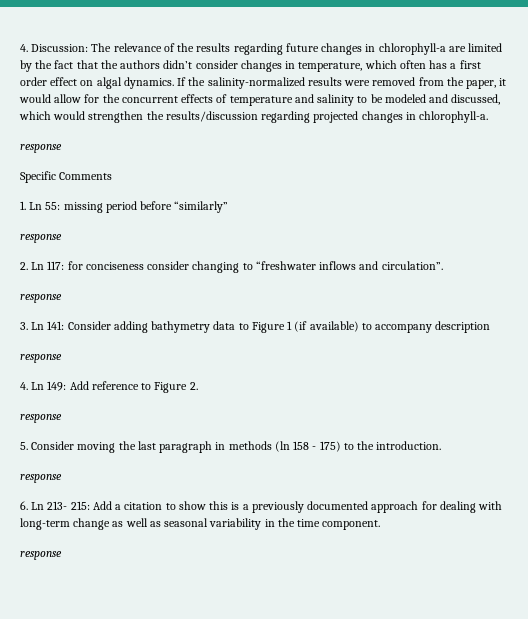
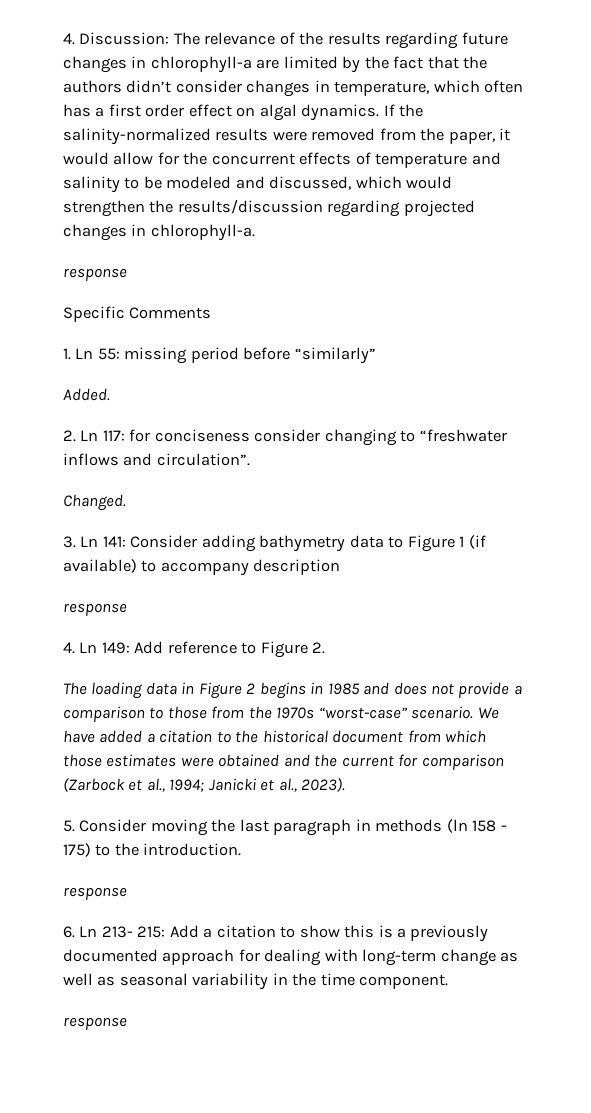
[20,234,62,243] response -> [63,388,110,401] Added.
[20,294,62,303] response -> [63,494,126,511] Changed.
[20,414,62,423] response -> [63,682,522,699] [63,706,499,722] [63,730,487,743] [63,754,504,770] [63,777,346,792] The loading data in Figure 2 begins in 1985 and does not provide a comparison to those from the 1970s “worst-case” scenario. We have added a citation to the historical document from which those estimates were obtained and the current for comparison (Zarbock et al., 1994; Janicki et al., 2023).

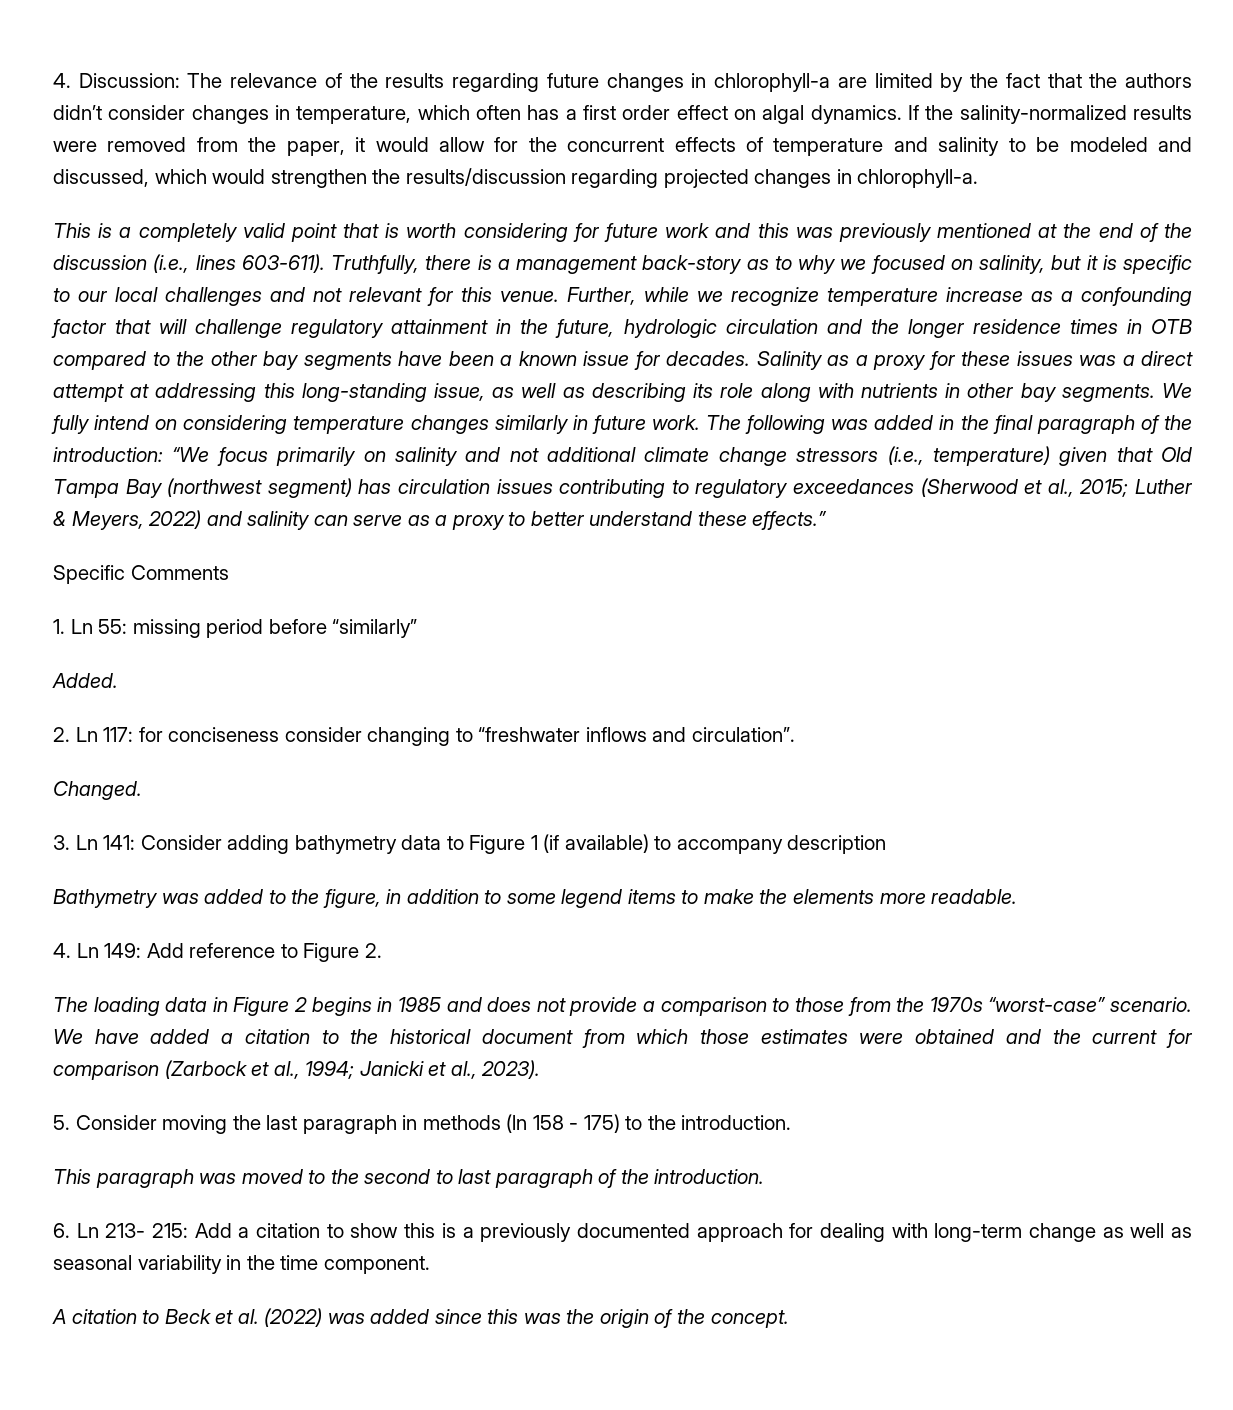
[63,268,127,281] response -> [53,223,1192,242] [53,254,1192,274] [53,287,1193,306] [51,319,1192,338] [53,351,1193,370] [53,383,1192,402] [51,415,1192,434] [53,446,1192,466] [53,478,1194,498] [53,510,828,530] This is a completely valid point that is worth considering for future work and this was previously mentioned at the end of the discussion (i.e., lines 603-611). Truthfully, there is a management back-story as to why we focused on salinity, but it is specific to our local challenges and not relevant for this venue. Further, while we recognize temperature increase as a confounding factor that will challenge regulatory attainment in the future, hydrologic circulation and the longer residence times in OTB compared to the other bay segments have been a known issue for decades. Salinity as a proxy for these issues was a direct attempt at addressing this long-standing issue, as well as describing its role along with nutrients in other bay segments. We fully intend on considering temperature changes similarly in future work. The following was added in the final paragraph of the introduction: “We focus primarily on salinity and not additional climate change stressors (i.e., temperature) given that Old Tampa Bay (northwest segment) has circulation issues contributing to regulatory exceedances (Sherwood et al., 2015; Luther & Meyers, 2022) and salinity can serve as a proxy to better understand these effects.”
[63,603,127,616] response -> [53,889,1018,908] Bathymetry was added to the figure, in addition to some legend items to make the elements more readable.
[63,887,127,900] response -> [53,1169,765,1188] This paragraph was moved to the second to last paragraph of the introduction.
[63,1017,127,1030] response -> [52,1308,789,1328] A citation to Beck et al. (2022) was added since this was the origin of the concept.

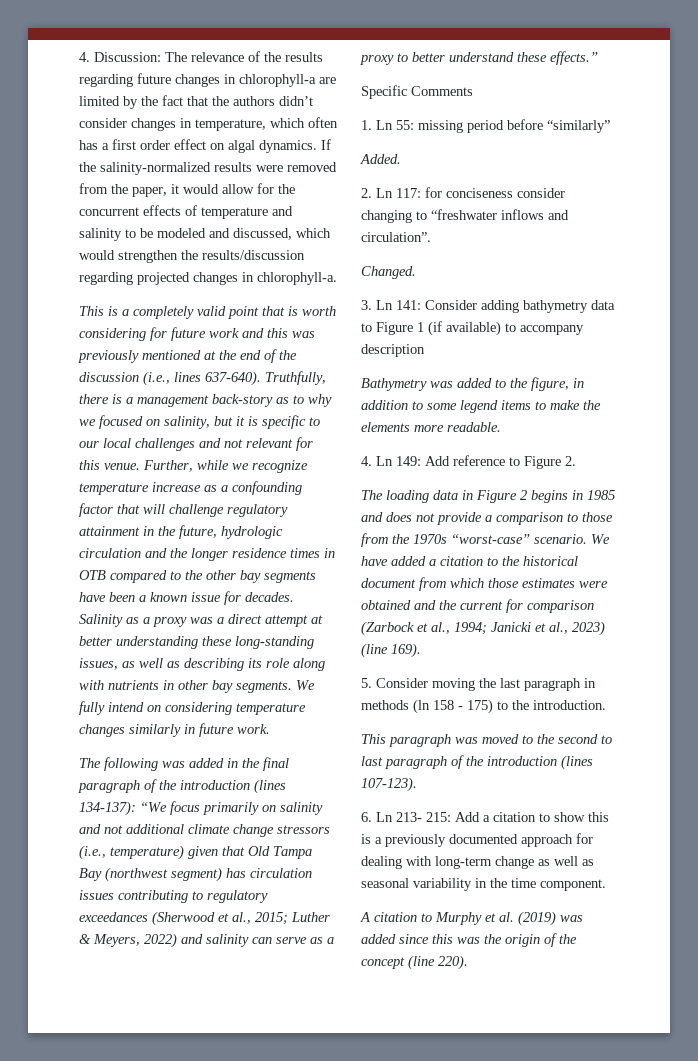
[241,254,325,273] 603-611). -> [205,371,261,386] 637-640).
[928,351,1073,370] for these issues -> (187, 622) none
[155,383,486,402] addressing this long-standing issue, -> [79,636,314,649] [79,658,118,670] better understanding these long-standing issues,
(700, 422) none -> (270, 729) //
[53,447,163,462] introduction: -> [180,779,286,794] [79,801,136,816] introduction (lines 134-137):
[481,1060,541,1079] 2023). -> [572,621,605,636] [361,643,421,658] 2023) (line 169).
[654,1169,765,1184] introduction. -> [487,755,593,770] [361,777,417,792] introduction (lines 107-123).
[164,1309,211,1324] Beck -> [435,912,482,925] Murphy
[264,1308,323,1327] (2022) -> [518,911,556,926] (2019)
[710,1310,789,1328] concept. -> [361,955,468,970] concept (line 220).

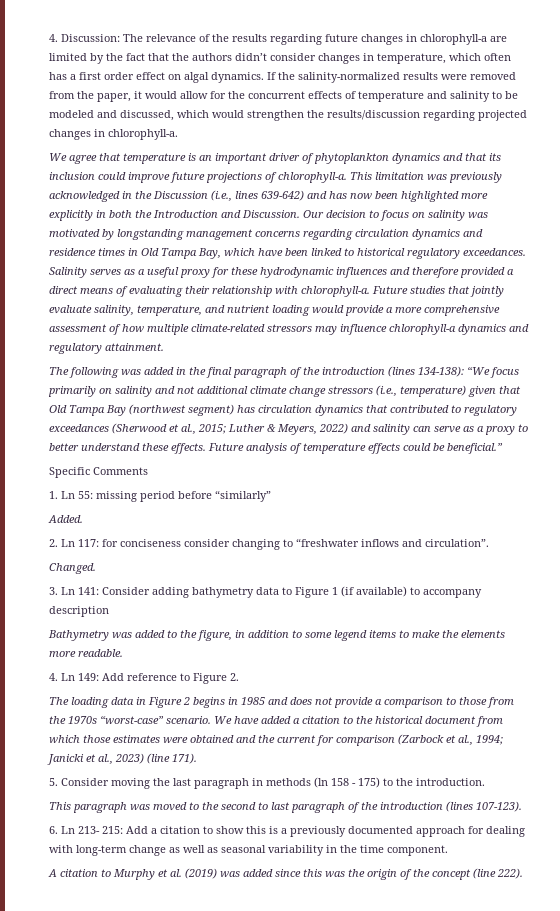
[79,306,336,319] [79,327,315,341] [78,349,297,363] [79,371,326,386] [79,394,332,407] [79,415,320,429] [79,437,313,451] [79,460,308,473] [79,481,302,495] [79,503,288,517] [79,525,283,539] [79,548,335,561] [79,570,316,583] [79,591,294,605] [79,614,323,627] [79,636,314,649] [79,658,325,671] [79,680,315,693] [79,701,306,715] [79,723,270,737] This is a completely valid point that is worth considering for future work and this was previously mentioned at the end of the discussion (i.e., lines 637-640). Truthfully, there is a management back-story as to why we focused on salinity, but it is specific to our local challenges and not relevant for this venue. Further, while we recognize temperature increase as a confounding factor that will challenge regulatory attainment in the future, hydrologic circulation and the longer residence times in OTB compared to the other bay segments have been a known issue for decades. Salinity as a proxy was a direct attempt at better understanding these long-standing issues, as well as describing its role along with nutrients in other bay segments. We fully intend on considering temperature changes similarly in future work. -> [49,153,501,164] [49,172,502,183] [49,190,488,202] [49,210,488,221] [49,229,483,240] [49,248,526,259] [49,267,514,278] [49,286,504,297] [49,305,500,316] [49,324,529,335] [49,343,164,354] We agree that temperature is an important driver of phytoplankton dynamics and that its inclusion could improve future projections of chlorophyll-a. This limitation was previously acknowledged in the Discussion (i.e., lines 639-642) and has now been highlighted more explicitly in both the Introduction and Discussion. Our decision to focus on salinity was motivated by longstanding management concerns regarding circulation dynamics and residence times in Old Tampa Bay, which have been linked to historical regulatory exceedances. Salinity serves as a useful proxy for these hydrodynamic influences and therefore provided a direct means of evaluating their relationship with chlorophyll-a. Future studies that jointly evaluate salinity, temperature, and nutrient loading would provide a more comprehensive assessment of how multiple climate-related stressors may influence chlorophyll-a dynamics and regulatory attainment.
[79,801,136,816] 134-137): -> [418,366,464,377] 134-138):
[79,890,188,903] issues contributing -> [315,405,449,416] dynamics that contributed
[550,51,598,65] effects.” -> [171,443,503,454] effects. Future analysis of temperature effects could be beneficial.”
[391,643,421,658] 169). -> [172,753,197,764] 171).
[438,955,468,970] 220). -> [497,868,523,879] 222).

